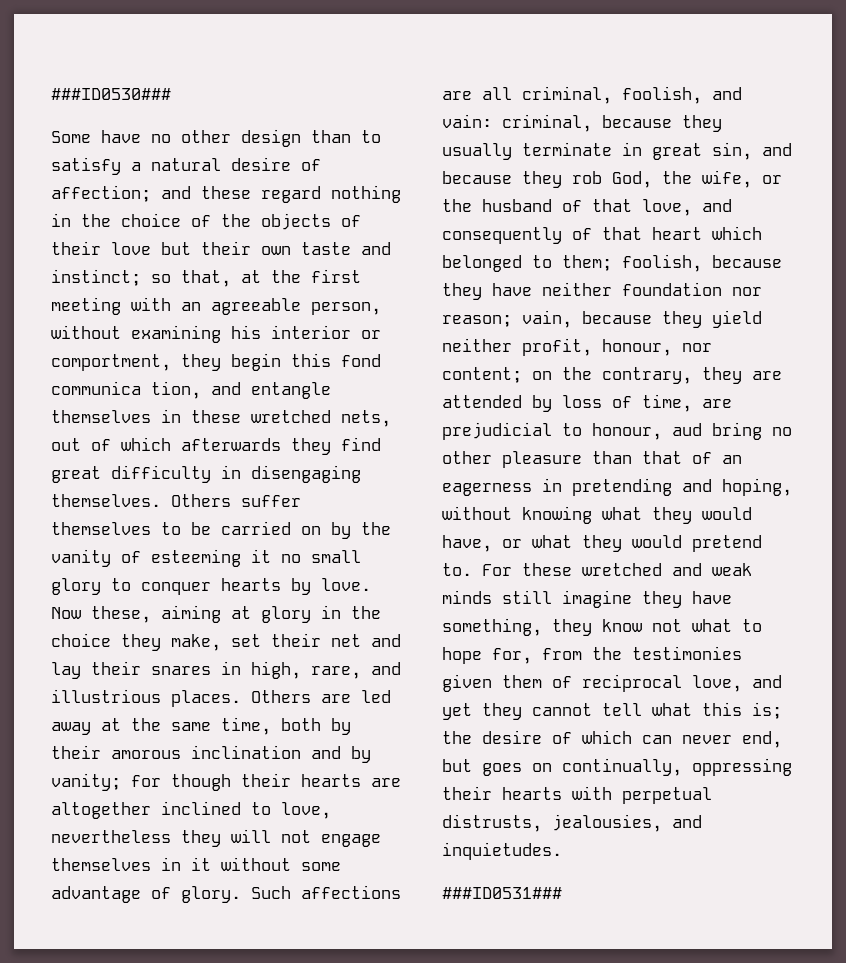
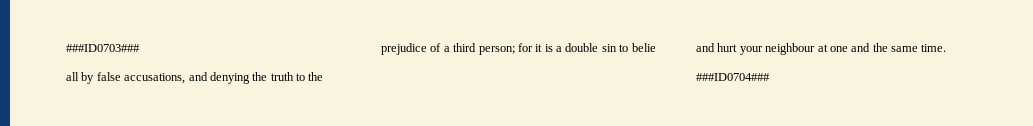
[51,88,171,100] [51,129,381,147] [51,157,321,175] [51,185,401,203] [51,213,361,230] [51,241,391,255] [51,269,361,287] [51,297,381,315] [51,325,381,343] [51,353,381,371] [51,381,331,399] [51,409,391,427] [51,437,381,455] [51,465,361,483] [51,494,301,507] [51,521,391,539] [51,549,361,567] [51,578,371,595] [51,605,381,623] [51,633,401,651] [51,661,401,679] [51,689,391,707] [51,717,351,735] [51,745,371,763] [51,773,401,791] [51,801,331,819] [51,829,381,847] [51,857,341,871] [51,885,401,903] [442,86,742,104] [442,114,722,132] [442,142,792,160] [442,170,782,188] [442,199,732,216] [442,226,762,244] [442,254,782,272] [442,282,762,300] [442,310,762,328] [442,338,712,356] [442,367,782,384] [442,394,732,412] [442,422,792,440] [442,451,742,468] [442,478,792,496] [442,506,752,524] [442,535,762,552] [442,563,752,576] [442,590,732,608] [442,618,762,636] [442,646,742,664] [442,674,782,692] [442,702,782,720] [442,730,782,748] [442,758,792,776] [442,786,712,804] [442,814,702,832] [442,842,562,860] [442,887,562,899] ###ID0530### // Some have no other design than to satisfy a natural desire of affection; and these regard nothing in the choice of the objects of their love but their own taste and instinct; so that, at the first meeting with an agreeable person, without examining his interior or comportment, they begin this fond communica tion, and entangle themselves in these wretched nets, out of which afterwards they find great difficulty in disengaging themselves. Others suffer themselves to be carried on by the vanity of esteeming it no small glory to conquer hearts by love. Now these, aiming at glory in the choice they make, set their net and lay their snares in high, rare, and illustrious places. Others are led away at the same time, both by their amorous inclination and by vanity; for though their hearts are altogether inclined to love, nevertheless they will not engage themselves in it without some advantage of glory. Such affections are all criminal, foolish, and vain: criminal, because they usually terminate in great sin, and because they rob God, the wife, or the husband of that love, and consequently of that heart which belonged to them; foolish, because they have neither foundation nor reason; vain, because they yield neither profit, honour, nor content; on the contrary, they are attended by loss of time, are prejudicial to honour, aud bring no other pleasure than that of an eagerness in pretending and hoping, without knowing what they would have, or what they would pretend to. For these wretched and weak minds still imagine they have something, they know not what to hope for, from the testimonies given them of reciprocal love, and yet they cannot tell what this is; the desire of which can never end, but goes on continually, oppressing their hearts with perpetual distrusts, jealousies, and inquietudes. // ###ID0531### -> [66,44,140,52] [66,72,324,84] [381,43,947,55] [696,73,770,81] ###ID0703### // all by false accusations, and denying the truth to the prejudice of a third person; for it is a double sin to belie and hurt your neighbour at one and the same time. // ###ID0704###

